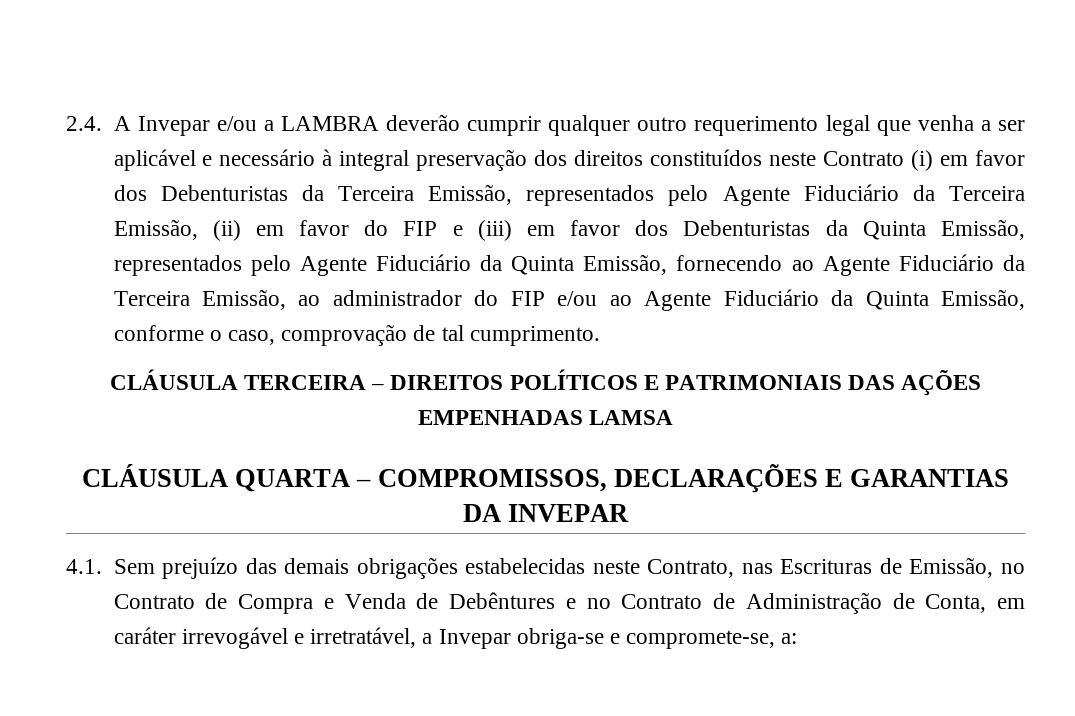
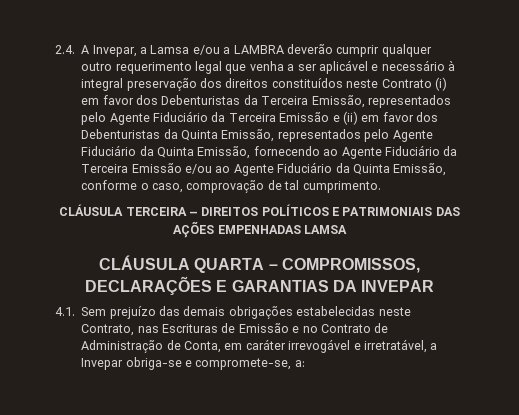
[137,116,210,136] Invepar -> [92,45,190,57] Invepar, a Lamsa
[113,219,198,240] Emissão, -> [279,112,340,122] Emissão e
[364,220,621,241] do FIP e (iii) em favor -> (414, 117) none
[201,289,545,310] Emissão, ao administrador do FIP -> [131,163,182,173] Emissão
[909,557,1025,578] [113,592,555,614] Emissão, no Contrato de Compra e Venda de Debêntures -> [238,323,289,333] Emissão

